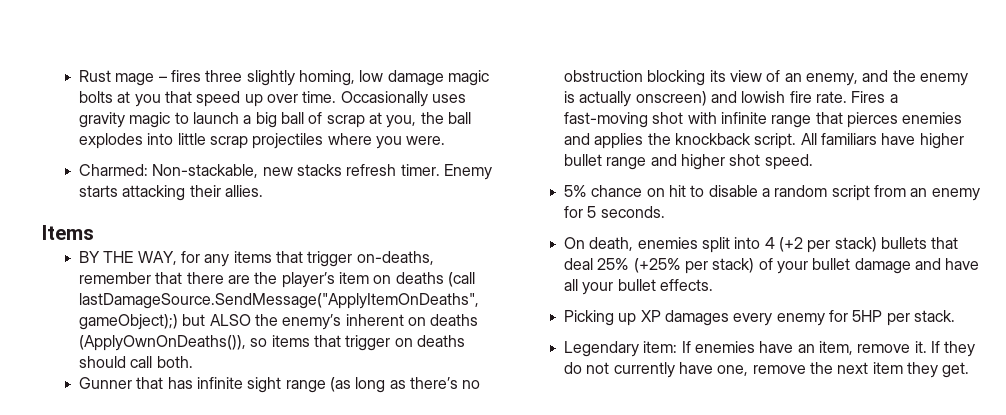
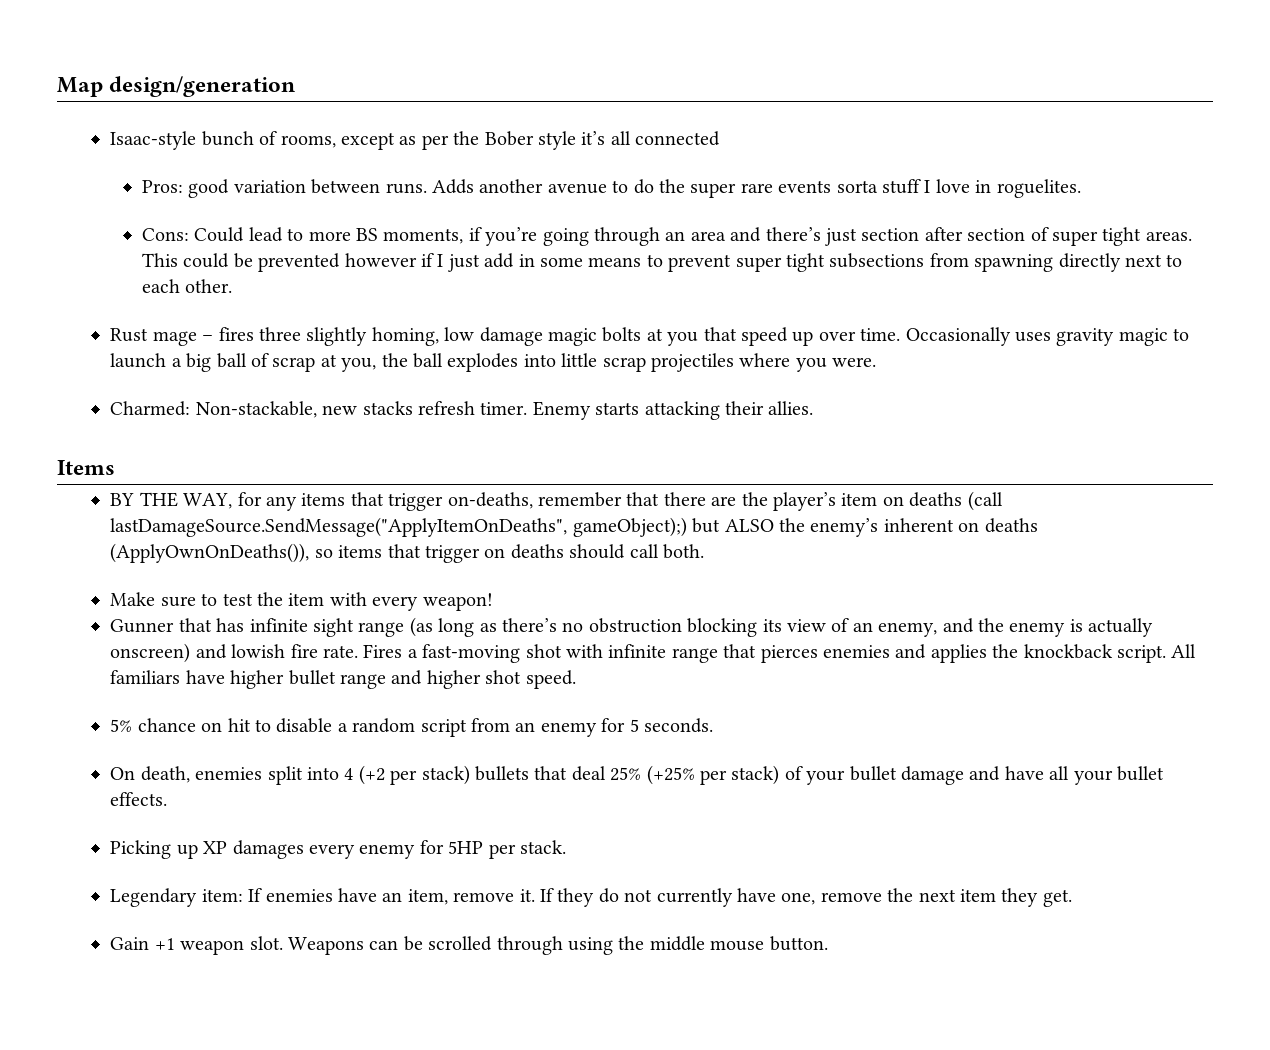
(79, 76) none -> [57,76,296,97] [110,131,721,150] [141,179,1081,198] [141,227,1192,246] [141,253,1183,272] [141,279,233,293] Map design/generation // Isaac-style bunch of rooms, except as per the Bober style it’s all connected // Pros: good variation between runs. Adds another avenue to do the super rare events sorta stuff I love in roguelites. // Cons: Could lead to more BS moments, if you’re going through an area and there’s just section after section of super tight areas. This could be prevented however if I just add in some means to prevent super tight subsections from spawning directly next to each other. //
(193, 362) none -> [110,592,493,611] // Make sure to test the item with every weapon!
(970, 370) none -> [110,936,828,955] // Gain +1 weapon slot. Weapons can be scrolled through using the middle mouse button.

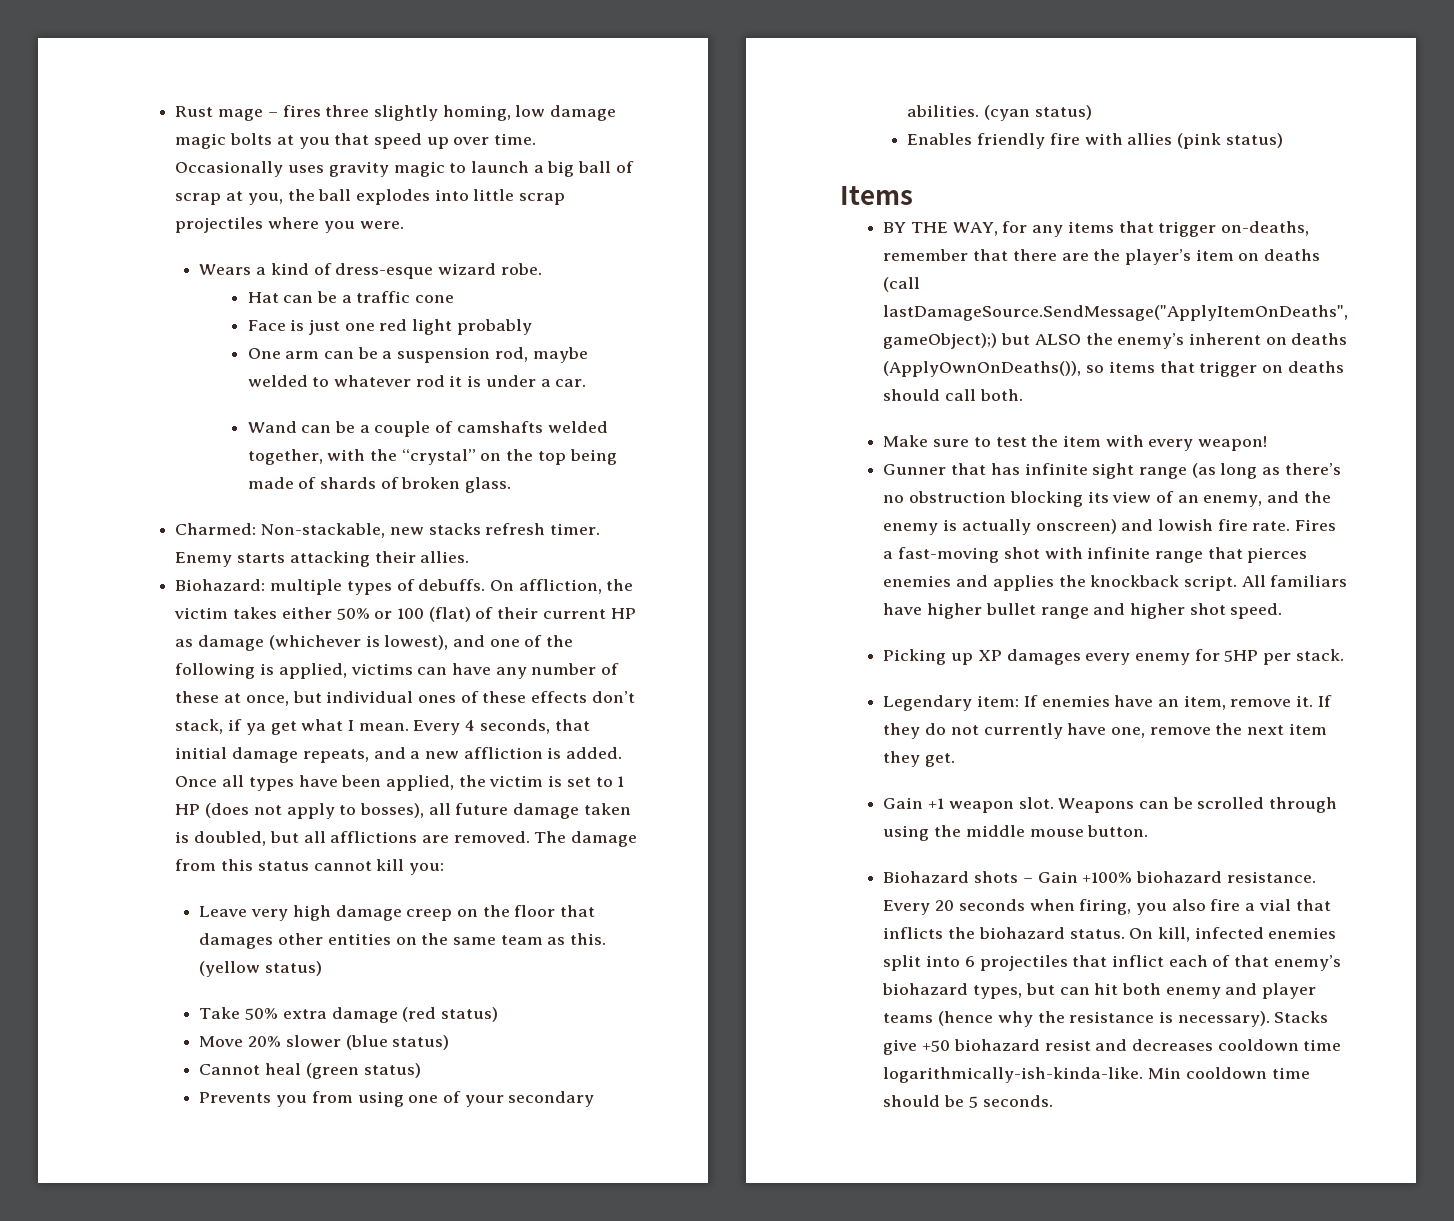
[57,76,296,97] [110,131,721,150] [141,179,1081,198] [141,227,1192,246] [141,253,1183,272] [141,279,233,293] Map design/generation // Isaac-style bunch of rooms, except as per the Bober style it’s all connected // Pros: good variation between runs. Adds another avenue to do the super rare events sorta stuff I love in roguelites. // Cons: Could lead to more BS moments, if you’re going through an area and there’s just section after section of super tight areas. This could be prevented however if I just add in some means to prevent super tight subsections from spawning directly next to each other. // -> (175, 111) none
(877, 362) none -> [199,263,542,279] [247,291,455,303] [247,319,532,335] [247,347,588,363] [247,375,587,387] [247,421,608,437] [247,449,617,465] [247,477,512,493] // Wears a kind of dress-esque wizard robe. // Hat can be a traffic cone // Face is just one red light probably // One arm can be a suspension rod, maybe welded to whatever rod it is under a car. // Wand can be a couple of camshafts welded together, with the “crystal” on the top being made of shards of broken glass.
(814, 408) none -> [175,579,634,595] [174,607,636,622] [175,635,574,651] [175,663,620,679] [175,691,635,706] [175,719,590,735] [175,747,623,763] [175,775,625,791] [175,803,631,819] [175,831,638,847] [175,859,444,875] [199,905,596,921] [199,933,607,949] [199,961,323,977] [199,1007,499,1023] [199,1035,450,1050] [199,1063,421,1079] [199,1091,595,1107] [907,105,1092,121] [907,133,1283,149] // Biohazard: multiple types of debuffs. On affliction, the victim takes either 50% or 100 (flat) of their current HP as damage (whichever is lowest), and one of the following is applied, victims can have any number of these at once, but individual ones of these effects don’t stack, if ya get what I mean. Every 4 seconds, that initial damage repeats, and a new affliction is added. Once all types have been applied, the victim is set to 1 HP (does not apply to bosses), all future damage taken is doubled, but all afflictions are removed. The damage from this status cannot kill you: // Leave very high damage creep on the floor that damages other entities on the same team as this. (yellow status) // Take 50% extra damage (red status) // Move 20% slower (blue status) // Cannot heal (green status) // Prevents you from using one of your secondary abilities. (cyan status) // Enables friendly fire with allies (pink status)
[110,718,714,737] [110,765,1165,785] [110,792,168,806] // 5% chance on hit to disable a random script from an enemy for 5 seconds. // On death, enemies split into 4 (+2 per stack) bullets that deal 25% (+25% per stack) of your bullet damage and have all your bullet effects. -> (1283, 611) none
(828, 943) none -> [883,871,1316,883] [883,899,1331,915] [883,927,1337,942] [883,955,1341,971] [882,983,1317,999] [883,1011,1329,1027] [883,1039,1342,1055] [883,1067,1310,1083] [883,1095,1053,1108] // Biohazard shots – Gain +100% biohazard resistance. Every 20 seconds when firing, you also fire a vial that inflicts the biohazard status. On kill, infected enemies split into 6 projectiles that inflict each of that enemy’s biohazard types, but can hit both enemy and player teams (hence why the resistance is necessary). Stacks give +50 biohazard resist and decreases cooldown time logarithmically-ish-kinda-like. Min cooldown time should be 5 seconds.

